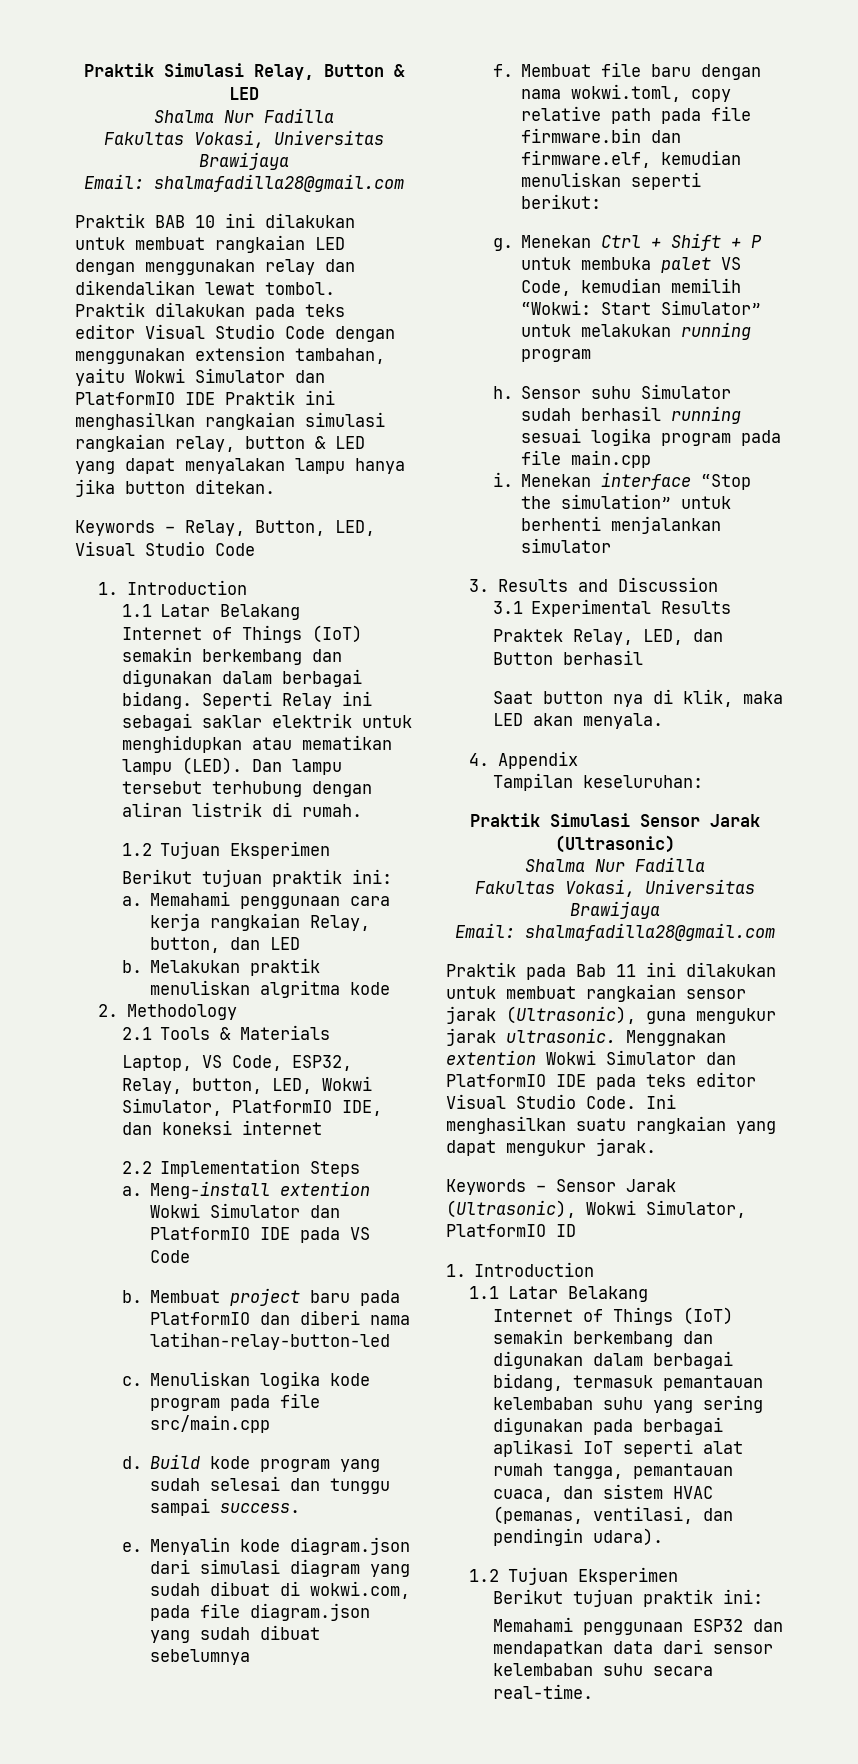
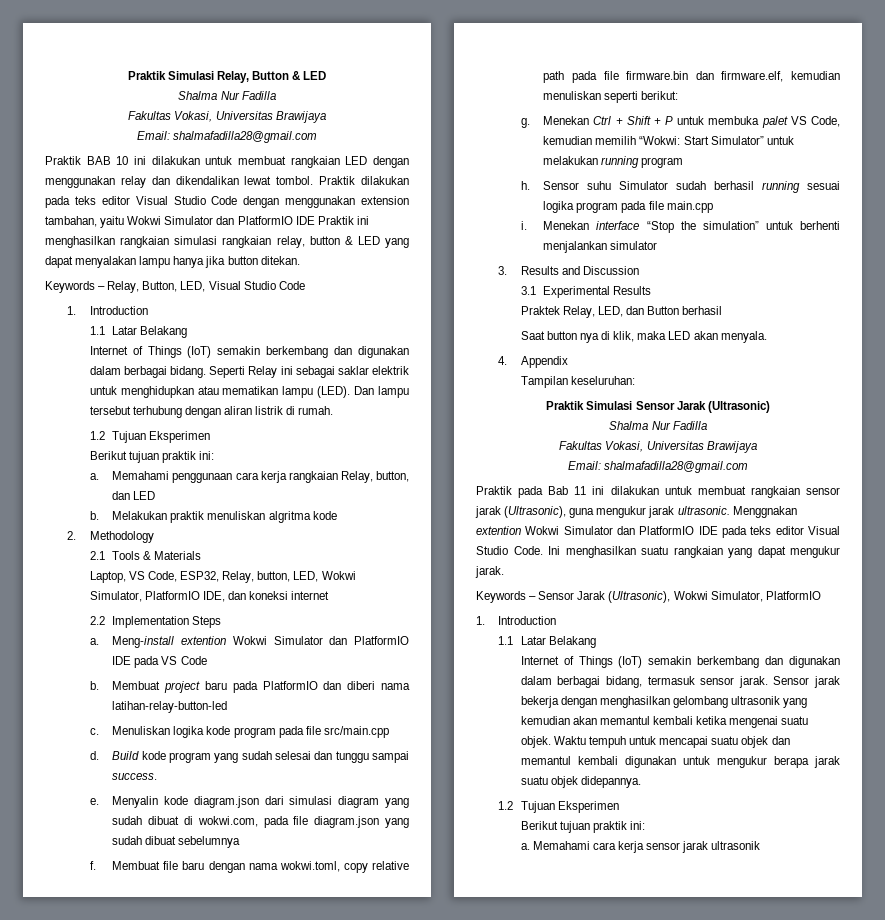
[556,1224,576,1237] ID -> (821, 595) none
[662,1375,763,1391] [492,1395,763,1413] [492,1417,723,1435] [492,1439,743,1457] [492,1463,733,1479] [492,1484,713,1502] [492,1506,733,1524] [492,1528,663,1546] [469,1567,678,1585] [492,1589,763,1607] [492,1617,783,1635] [492,1639,773,1657] [492,1663,713,1676] [492,1684,593,1699] pemantauan kelembaban suhu yang sering digunakan pada berbagai aplikasi IoT seperti alat rumah tangga, pemantauan cuaca, dan sistem HVAC (pemanas, ventilasi, dan pendingin udara). // 1.2 Tujuan Eksperimen // Berikut tujuan praktik ini: // Memahami penggunaan ESP32 dan mendapatkan data dari sensor kelembaban suhu secara real-time. -> [700,676,840,688] [520,696,808,708] [520,716,809,728] [520,736,790,748] [520,756,840,768] [520,776,642,788] [498,801,619,813] [520,821,646,833] [520,841,761,853] sensor jarak. Sensor jarak bekerja dengan menghasilkan gelombang ultrasonik yang kemudian akan memantul kembali ketika mengenai suatu objek. Waktu tempuh untuk mencapai suatu objek dan memantul kembali digunakan untuk mengukur berapa jarak suatu objek didepannya. // 1.2 Tujuan Eksperimen // Berikut tujuan praktik ini: // a. Memahami cara kerja sensor jarak ultrasonik

